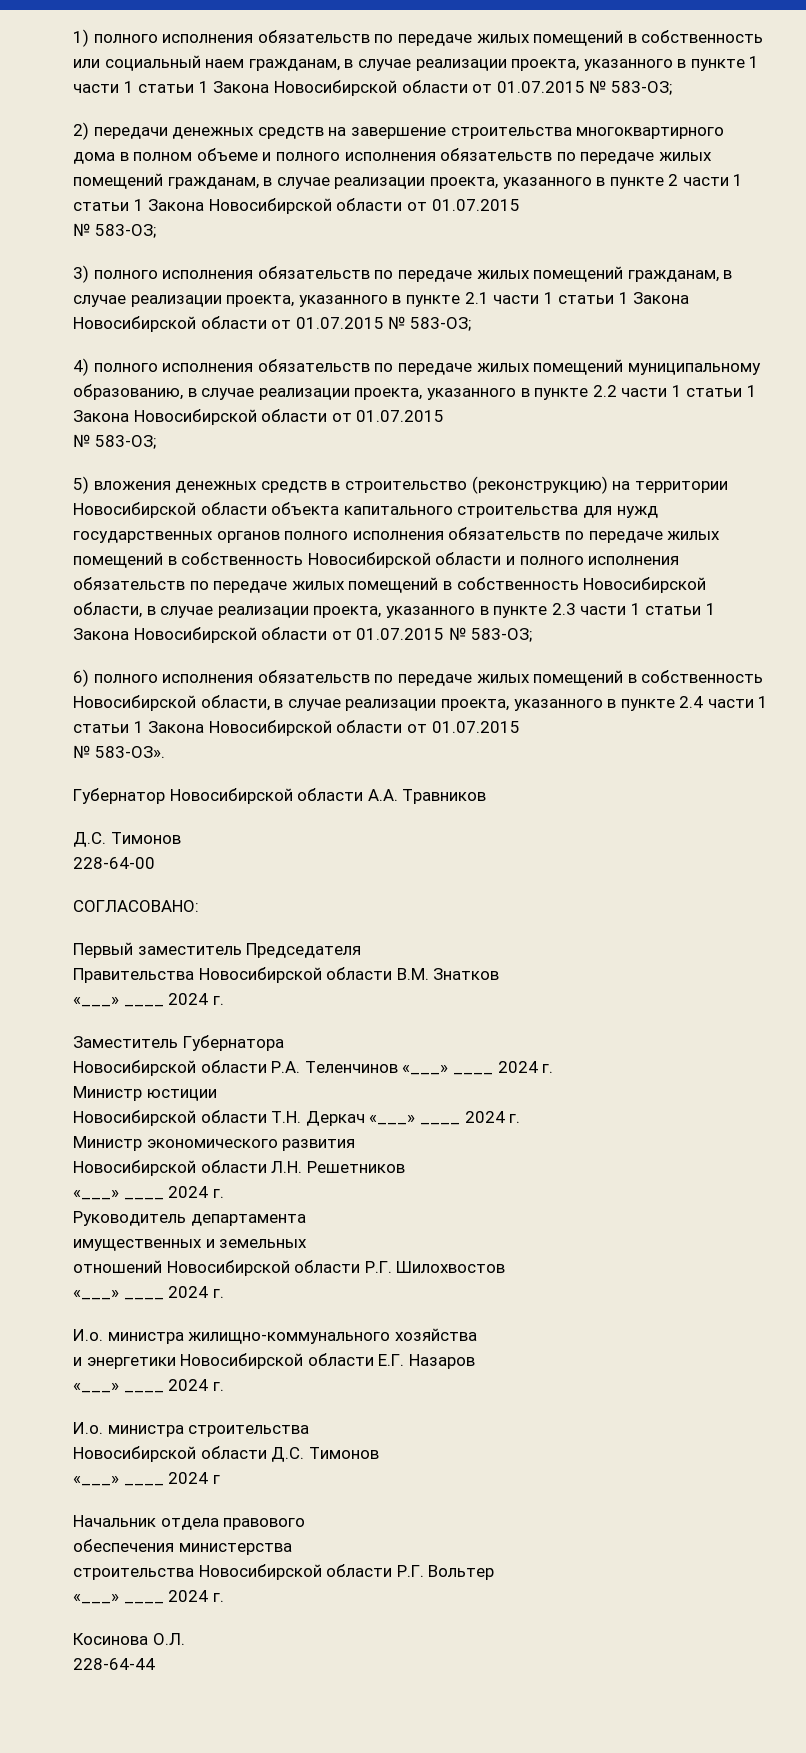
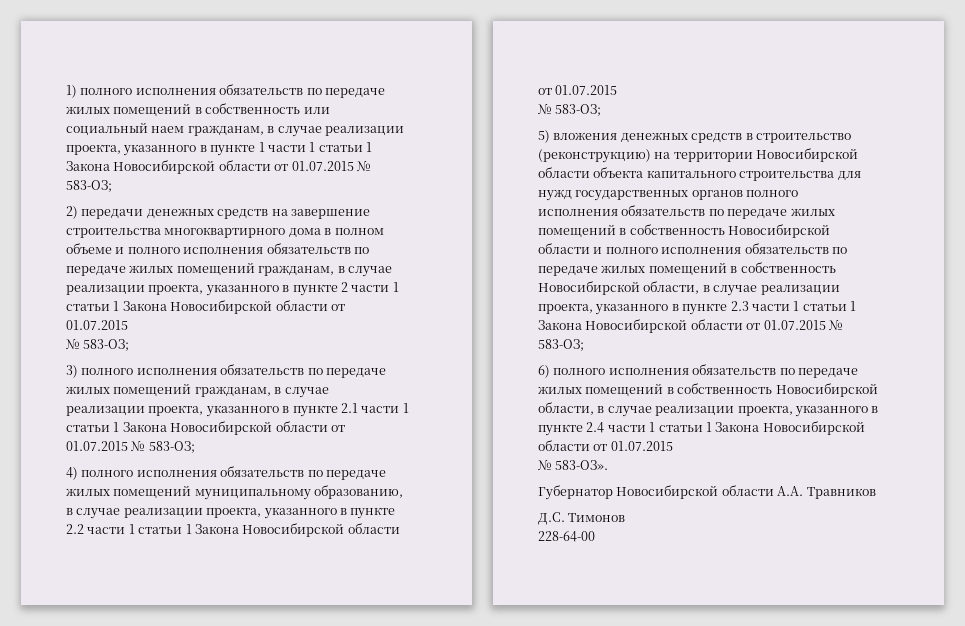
[73,900,199,912] [73,942,362,958] [73,967,500,983] [73,993,224,1007] [73,1035,284,1051] [73,1060,554,1076] [73,1086,217,1101] [73,1110,521,1126] [73,1136,356,1151] [73,1160,405,1176] [73,1186,224,1200] [73,1211,306,1226] [73,1239,308,1251] [73,1260,506,1276] [73,1286,224,1300] [73,1328,477,1344] [73,1353,475,1369] [73,1379,224,1393] [73,1422,310,1437] [73,1446,379,1462] [73,1472,220,1486] [73,1515,306,1530] [73,1539,292,1555] [73,1564,495,1580] [73,1590,224,1604] [73,1633,185,1645] [73,1658,155,1670] // СОГЛАСОВАНО: // Первый заместитель Председателя // Правительства Новосибирской области В.М. Знатков // «___» ____ 2024 г. // Заместитель Губернатора // Новосибирской области Р.А. Теленчинов «___» ____ 2024 г. // Министр юстиции // Новосибирской области Т.Н. Деркач «___» ____ 2024 г. // Министр экономического развития // Новосибирской области Л.Н. Решетников // «___» ____ 2024 г. // Руководитель департамента // имущественных и земельных // отношений Новосибирской области Р.Г. Шилохвостов // «___» ____ 2024 г. // И.о. министра жилищно-коммунального хозяйства // и энергетики Новосибирской области Е.Г. Назаров // «___» ____ 2024 г. // И.о. министра строительства // Новосибирской области Д.С. Тимонов // «___» ____ 2024 г // Начальник отдела правового // обеспечения министерства // строительства Новосибирской области Р.Г. Вольтер // «___» ____ 2024 г. // Косинова О.Л. // 228-64-44 -> (595, 536) none

